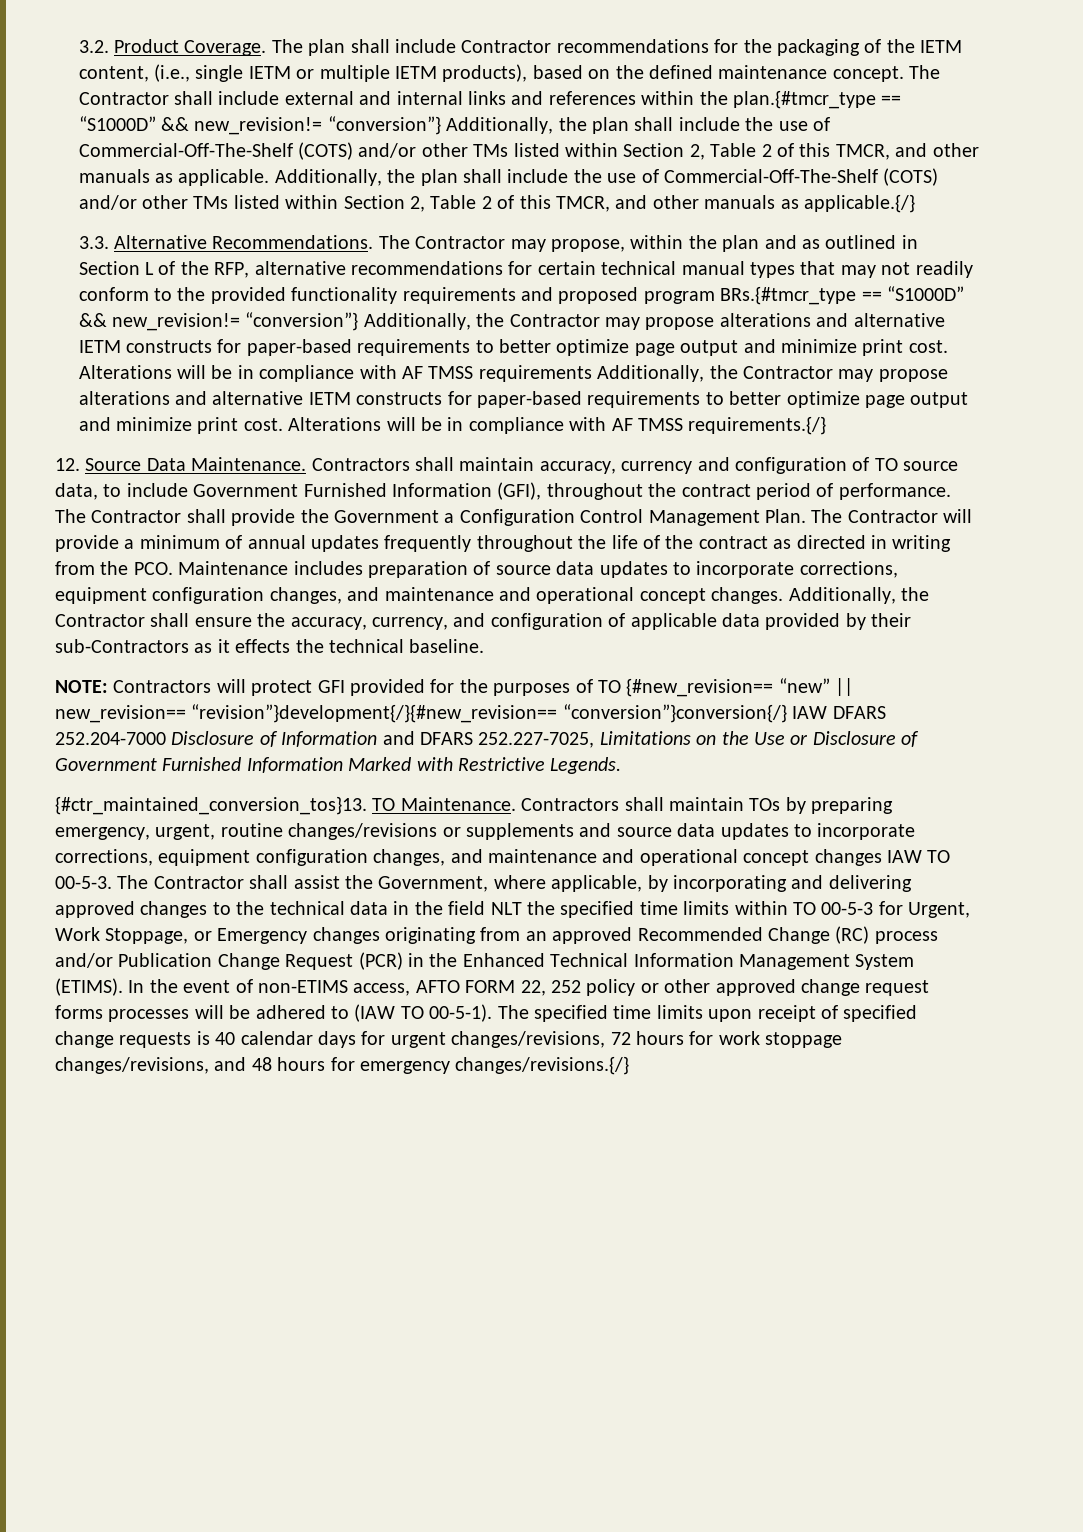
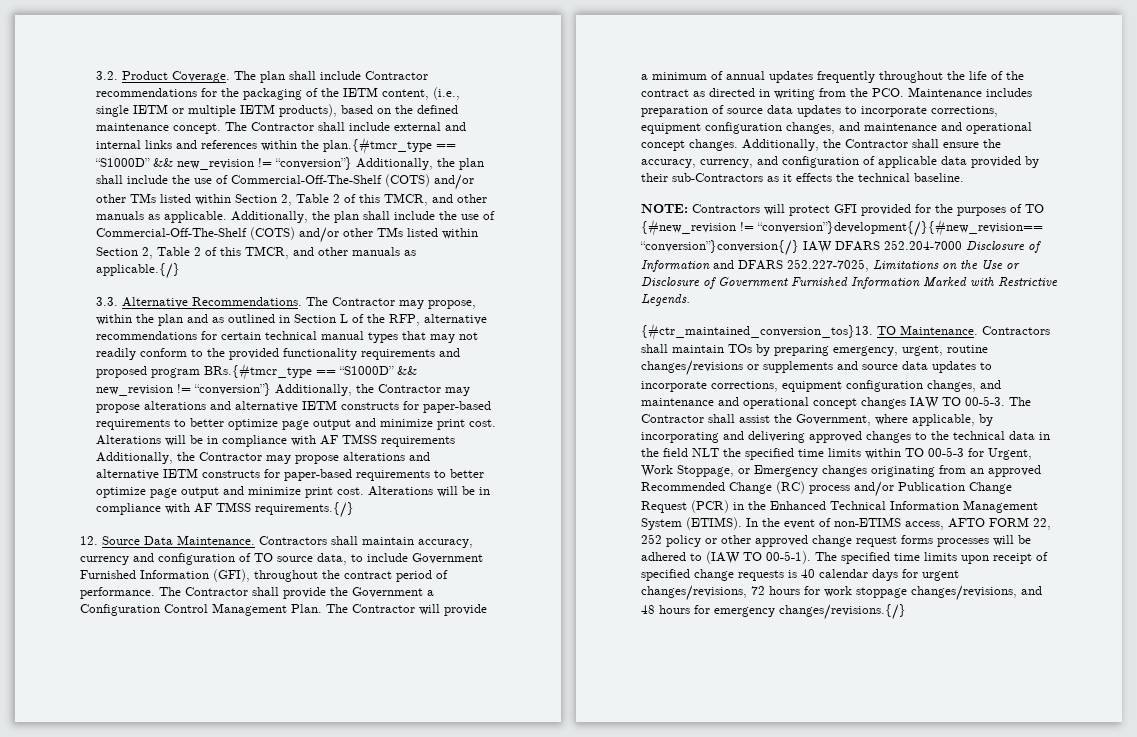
[194,117,323,135] new_revision!= -> [176,158,272,170] new_revision !=
[112,313,241,331] new_revision!= -> [95,384,191,396] new_revision !=
[626,678,854,697] [55,704,558,723] {#new_revision== “new” || new_revision== “revision”}development{/}{#new_revision== -> [641,219,1043,237] {#new_revision != “conversion”}development{/}{#new_revision==

